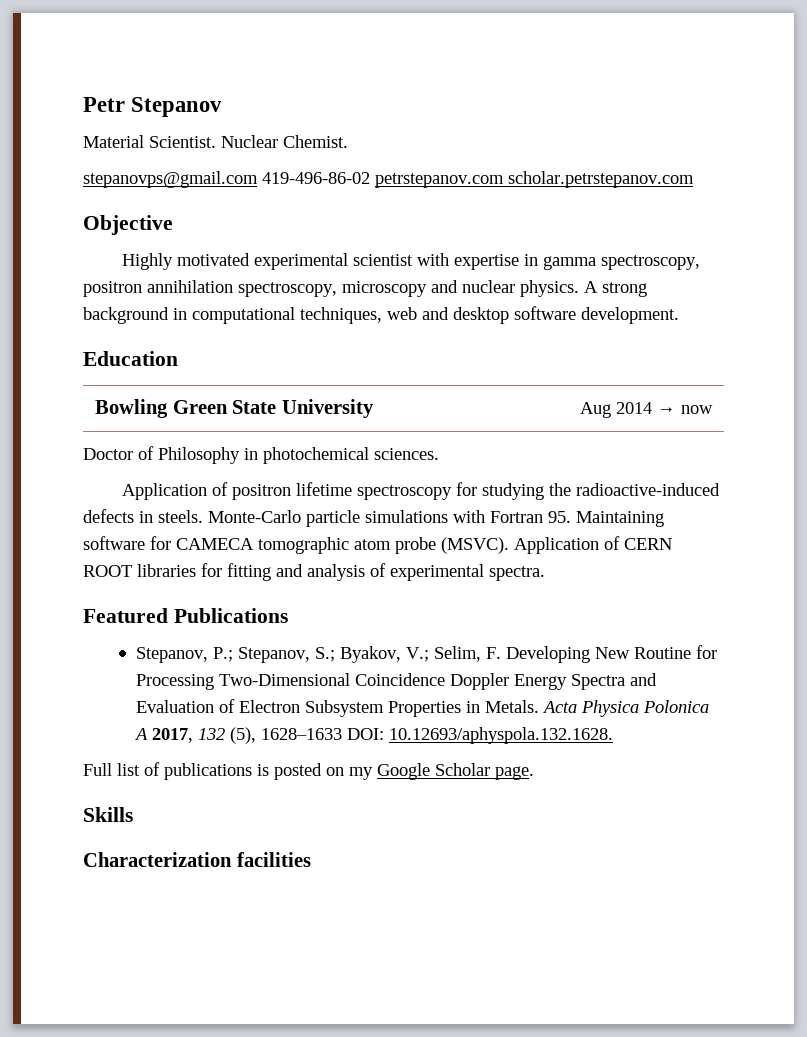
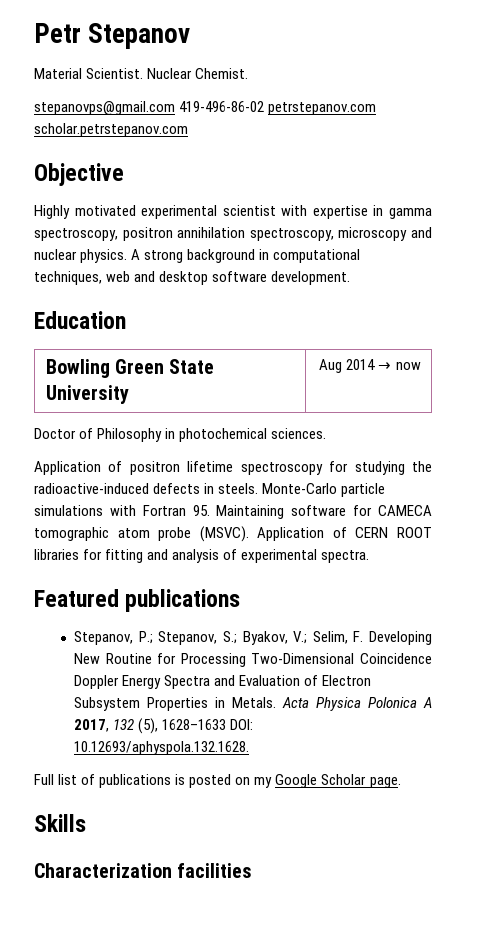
[173,608,288,623] Publications -> [125,589,241,612] publications

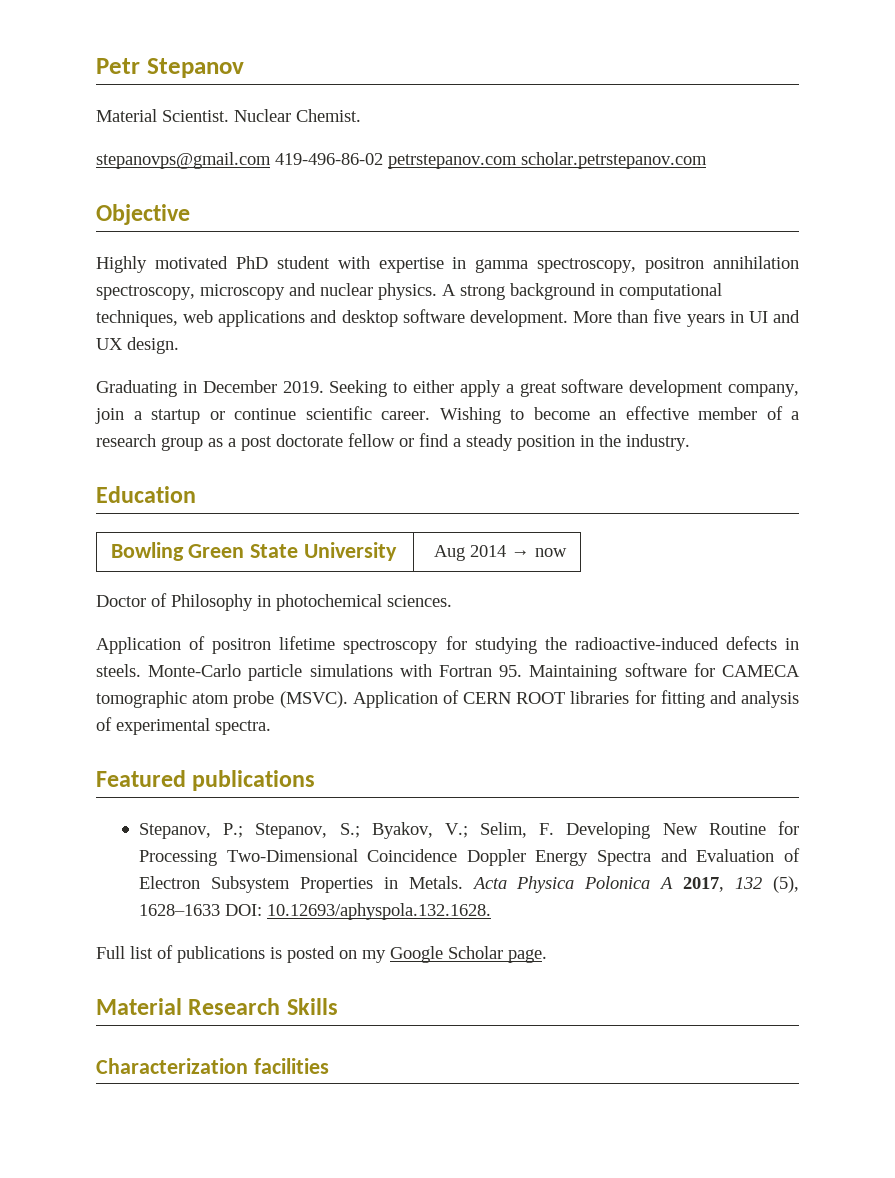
[141,205,276,219] experimental scientist -> [235,256,330,269] PhD student
(131, 276) none -> [218,310,306,327] applications
(351, 278) none -> [573,309,801,327] [96,337,179,354] [96,379,799,397] [95,406,799,424] [96,433,690,451] More than five years in UI and UX design. // Graduating in December 2019. Seeking to either apply a great software development company, join a startup or continue scientific career. Wishing to become an effective member of a research group as a post doctorate fellow or find a steady position in the industry.
(401, 782) none -> [96,998,281,1015] Material Research

